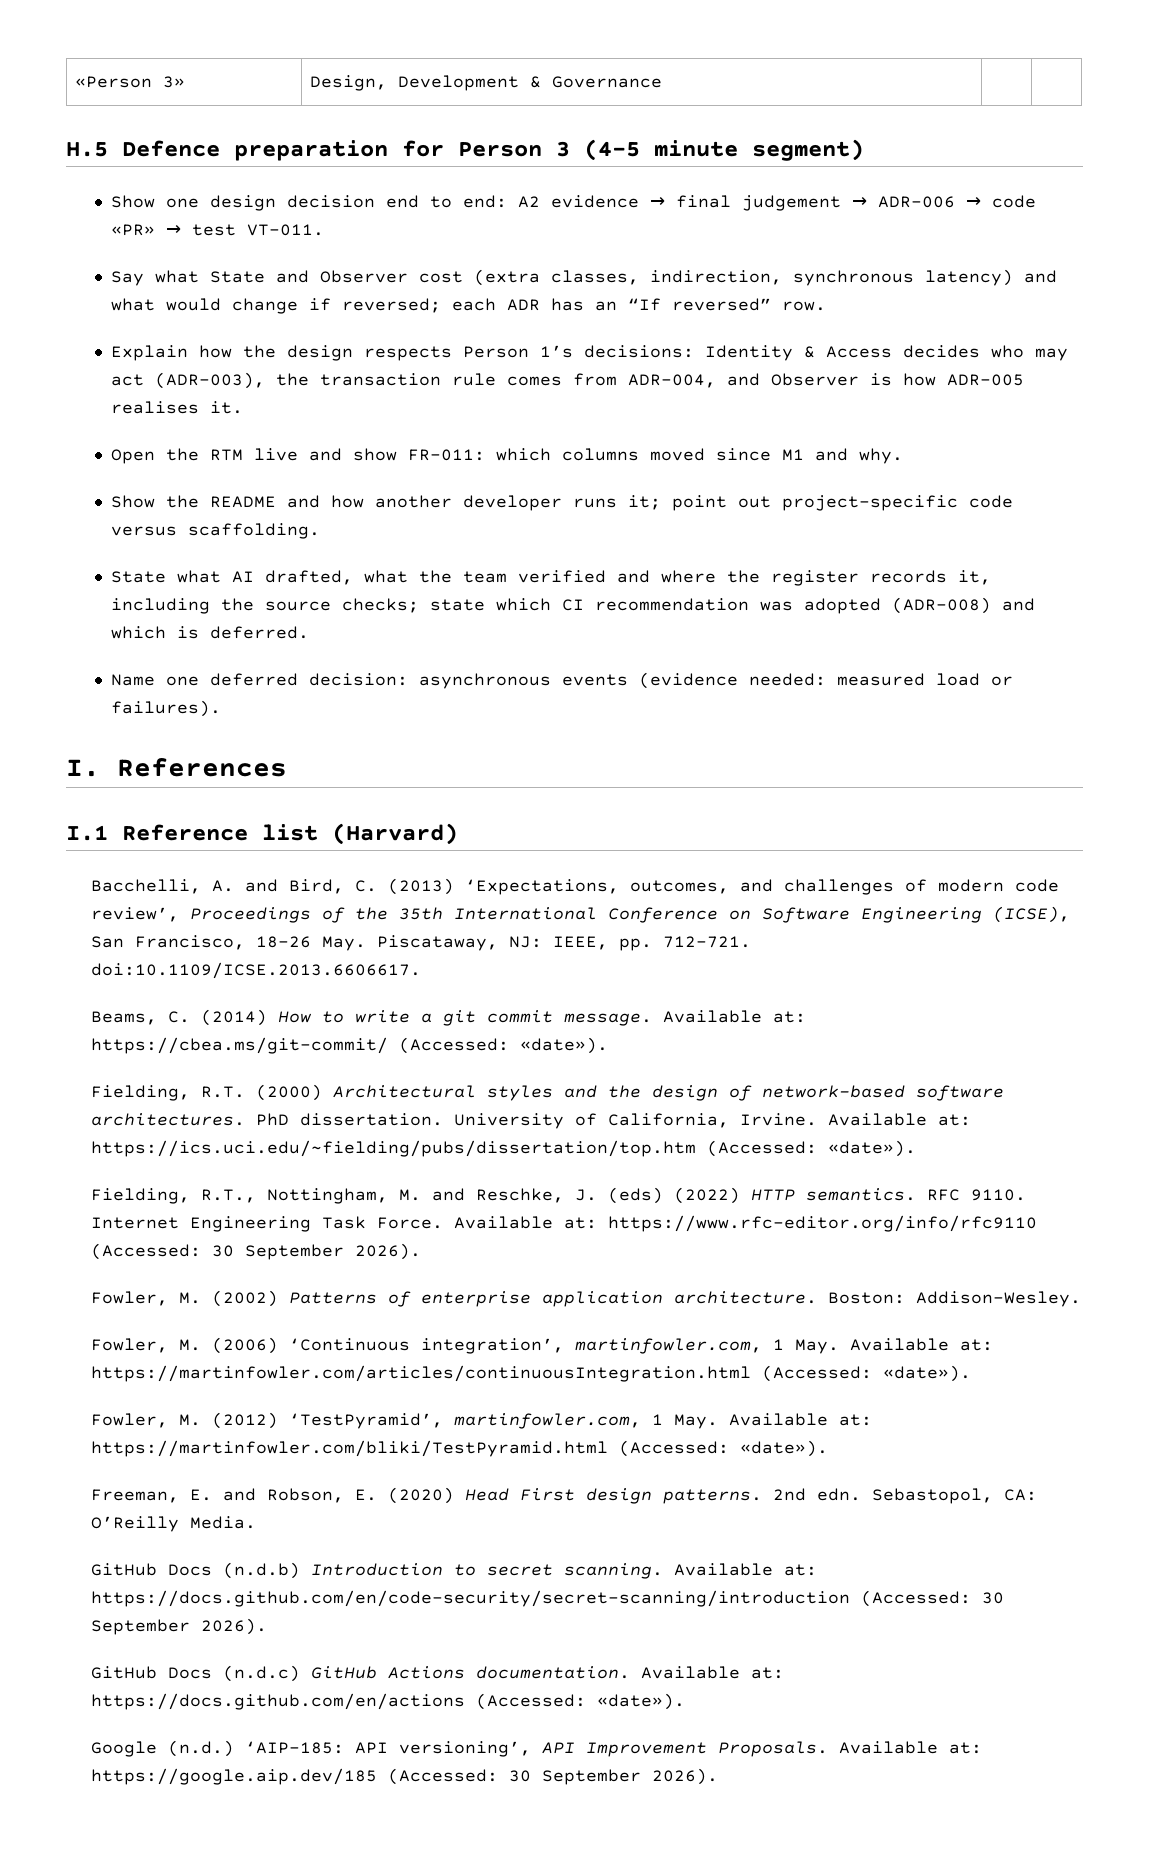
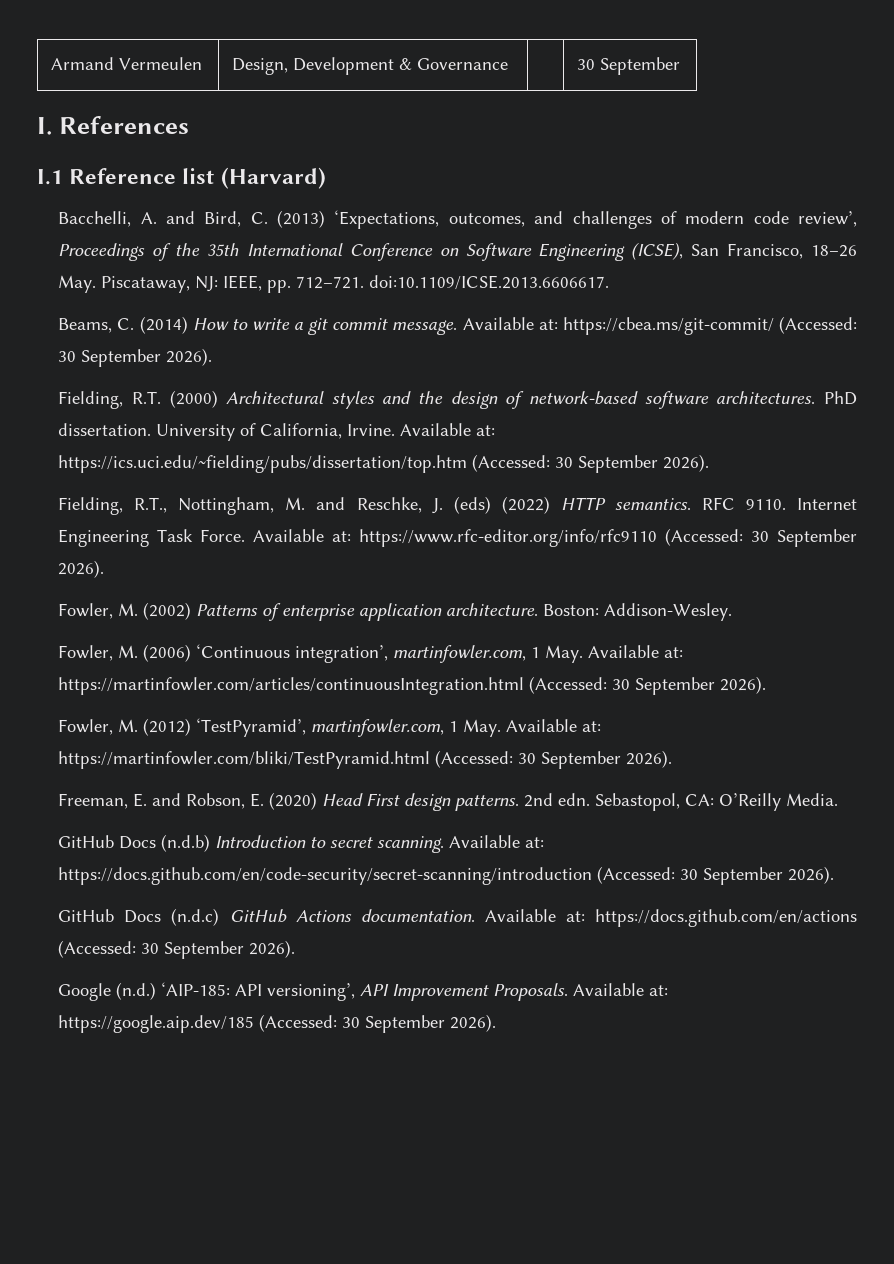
[74,76,185,88] «Person 3» -> [50,57,202,70] Armand Vermeulen
[66,139,864,161] [110,195,1036,211] [110,224,324,236] [110,269,1057,286] [110,298,826,314] [110,345,1068,361] [110,372,1024,389] [110,401,243,414] [110,448,903,464] [110,495,1013,511] [110,523,320,539] [110,570,991,586] [110,597,1035,614] [110,626,309,639] [110,672,1013,689] [110,700,221,717] // H.5 Defence preparation for Person 3 (4–5 minute segment) // Show one design decision end to end: A2 evidence → final judgement → ADR-006 → code «PR» → test VT-011. // Say what State and Observer cost (extra classes, indirection, synchronous latency) and what would change if reversed; each ADR has an “If reversed” row. // Explain how the design respects Person 1’s decisions: Identity & Access decides who may act (ADR-003), the transaction rule comes from ADR-004, and Observer is how ADR-005 realises it. // Open the RTM live and show FR-011: which columns moved since M1 and why. // Show the README and how another developer runs it; point out project-specific code versus scaffolding. // State what AI drafted, what the team verified and where the register records it, including the source checks; state which CI recommendation was adopted (ADR-008) and which is deferred. // Name one deferred decision: asynchronous events (evidence needed: measured load or failures). -> [576,57,680,75] 30 September
[520,1037,609,1054] «date»). -> [58,348,213,367] 30 September 2026).
[828,1140,917,1157] «date»). -> [555,454,710,473] 30 September 2026).
[883,1365,972,1382] «date»). -> [612,676,767,695] 30 September 2026).
[740,1440,829,1457] «date»). -> [518,750,673,769] 30 September 2026).
[597,1693,686,1710] «date»). -> [141,940,296,959] 30 September 2026).

